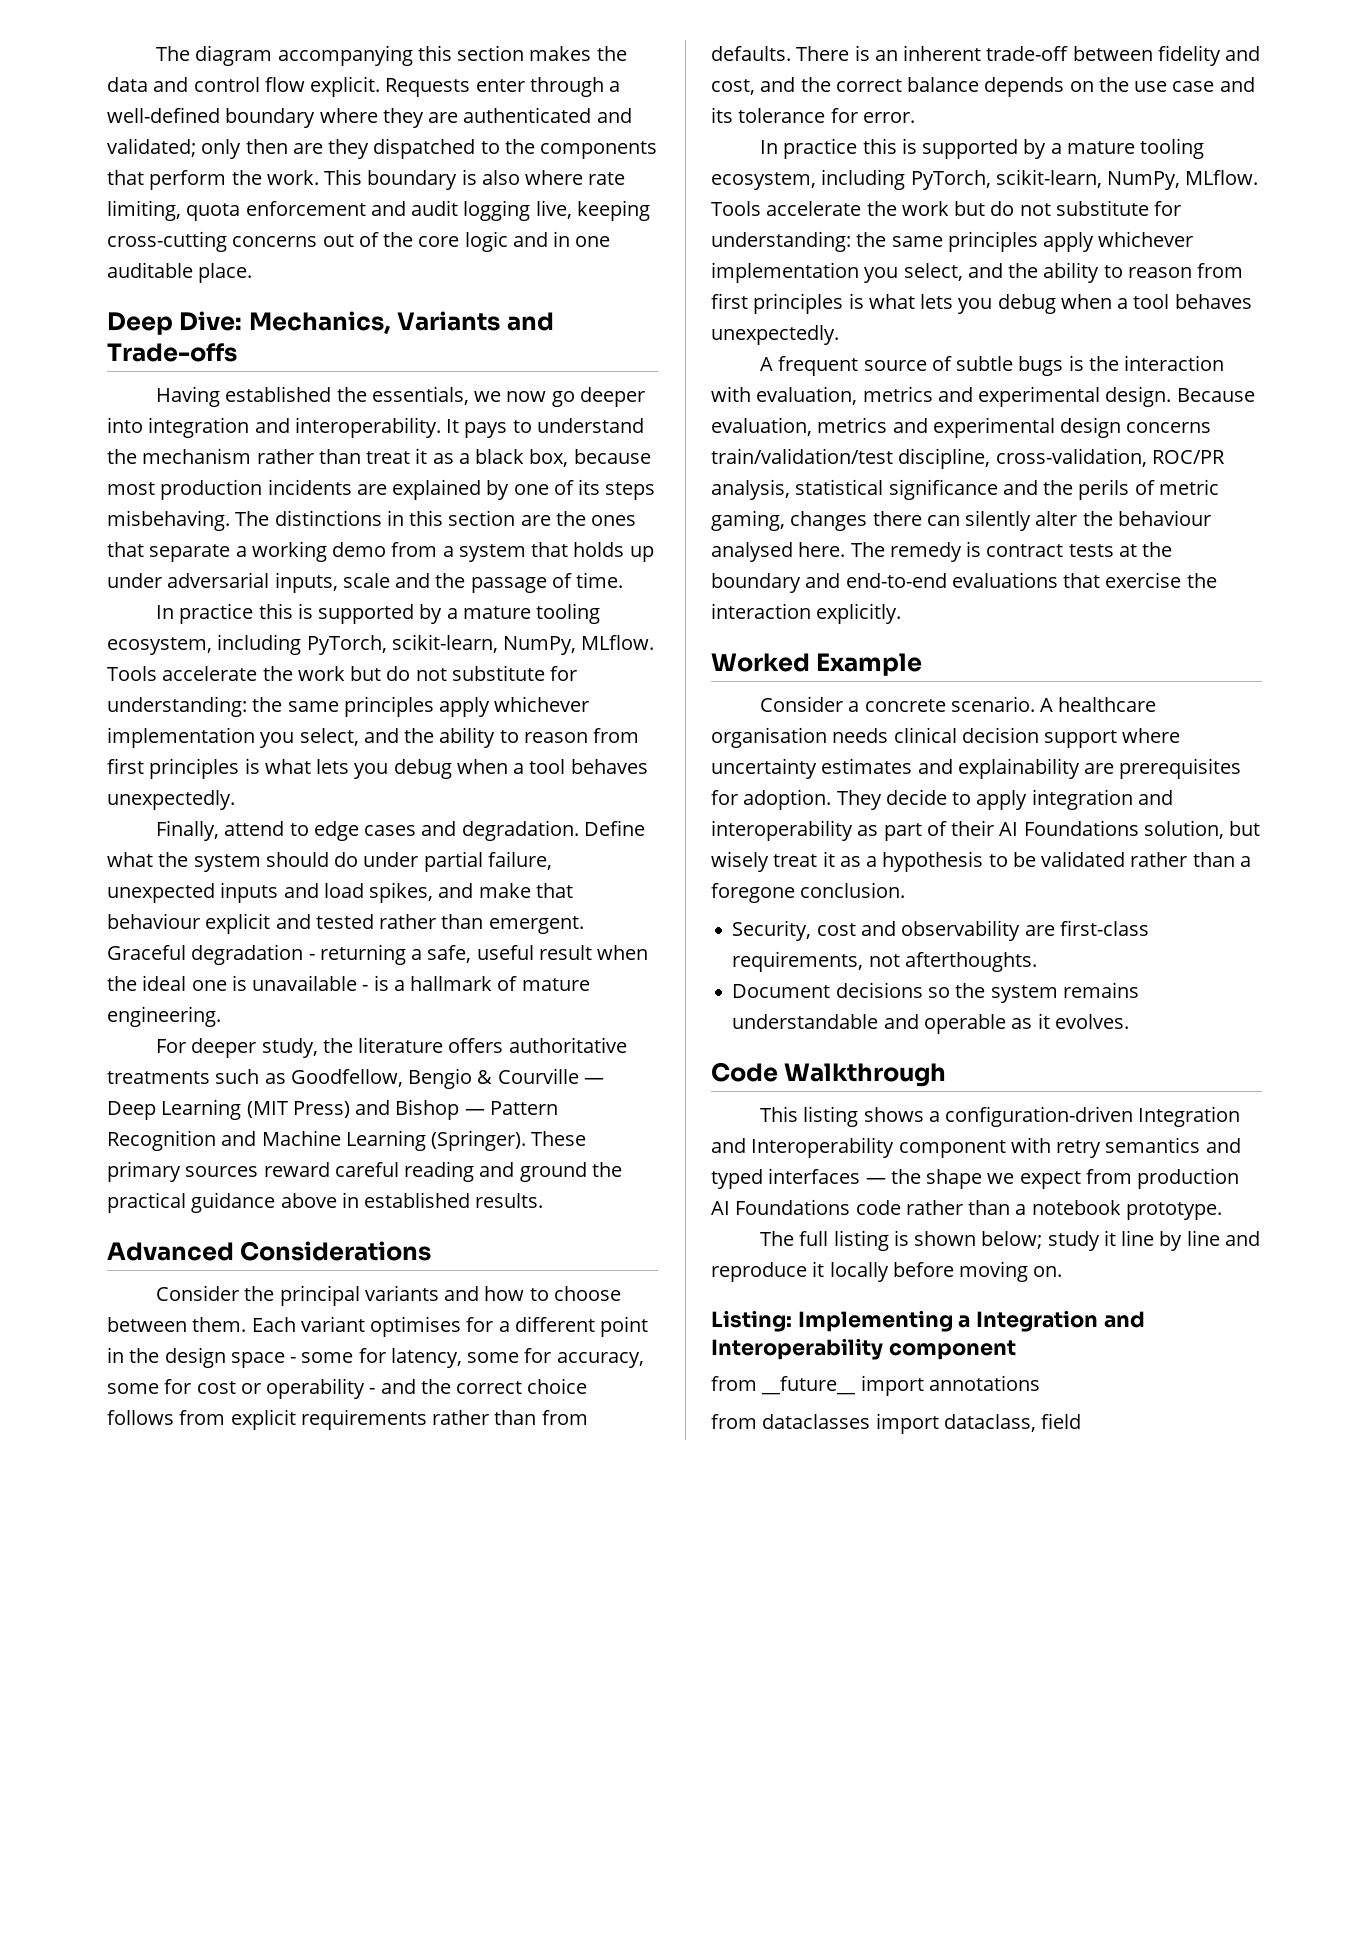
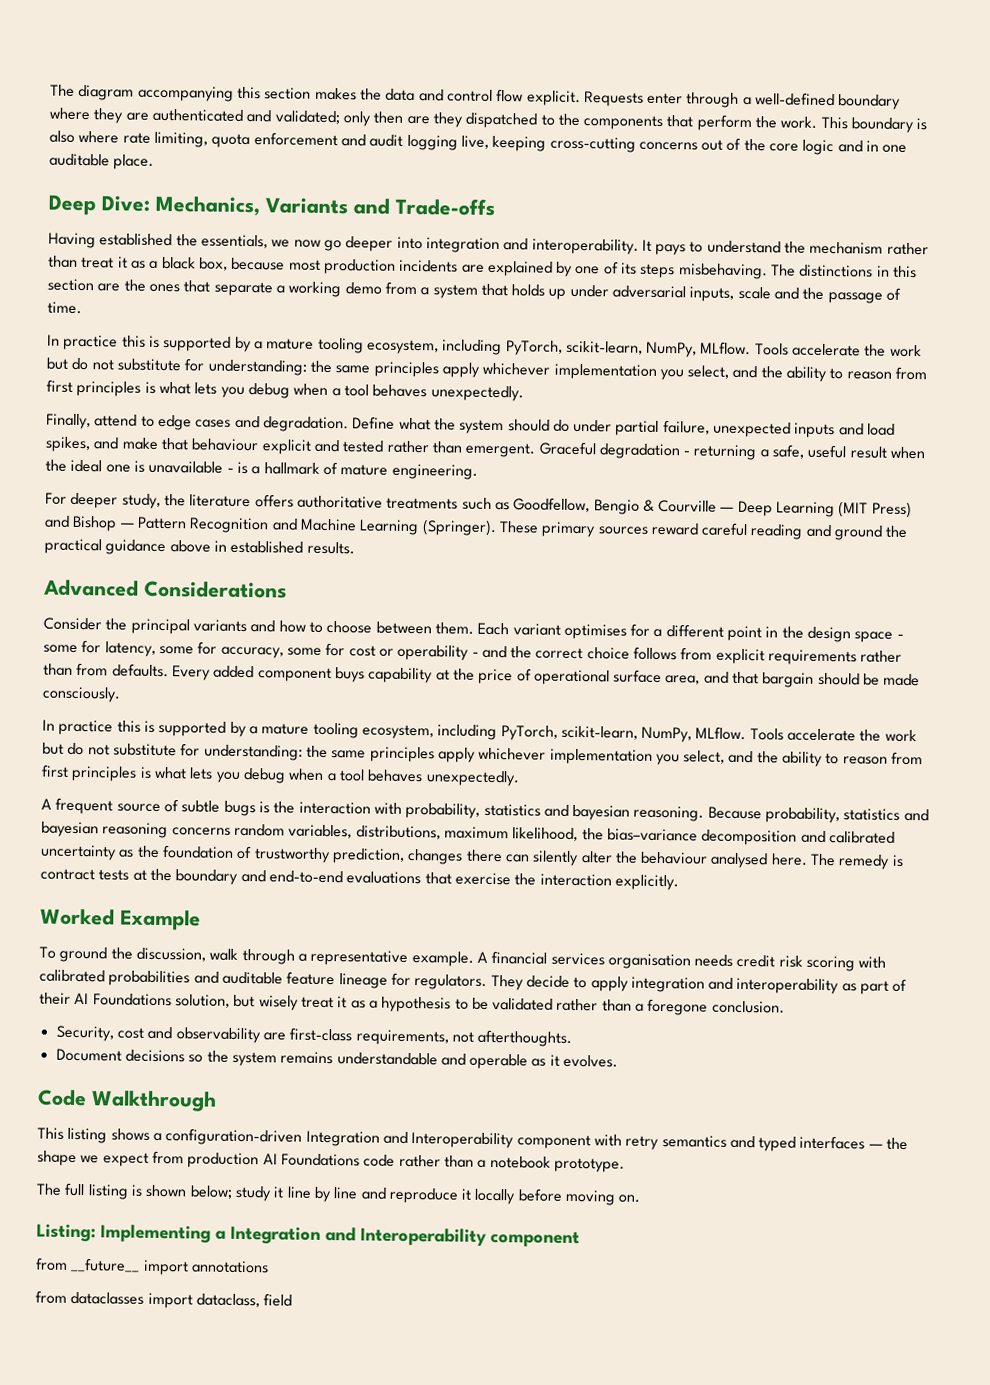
[796,45,1261,66] [711,77,1255,97] [711,107,915,123] There is an inherent trade-off between fidelity and cost, and the correct balance depends on the use case and its tolerance for error. -> [171,665,921,688] [42,686,121,703] Every added component buys capability at the price of operational surface area, and that bargain should be made consciously.
[756,386,1255,407] [711,417,1212,438] [711,448,1225,469] [711,479,1219,500] [711,510,785,531] evaluation, metrics and experimental design. Because evaluation, metrics and experimental design concerns train/validation/test discipline, cross-validation, ROC/PR analysis, statistical significance and the perils of metric gaming, -> [405,802,929,824] [41,821,895,846] [40,844,405,864] probability, statistics and bayesian reasoning. Because probability, statistics and bayesian reasoning concerns random variables, distributions, maximum likelihood, the bias–variance decomposition and calibrated uncertainty as the foundation of trustworthy prediction,
[760,696,1157,712] [711,727,1181,748] [711,758,1242,779] [711,789,832,810] Consider a concrete scenario. A healthcare organisation needs clinical decision support where uncertainty estimates and explainability are prerequisites for adoption. -> [39,946,887,972] [39,969,488,990] To ground the discussion, walk through a representative example. A financial services organisation needs credit risk scoring with calibrated probabilities and auditable feature lineage for regulators.

